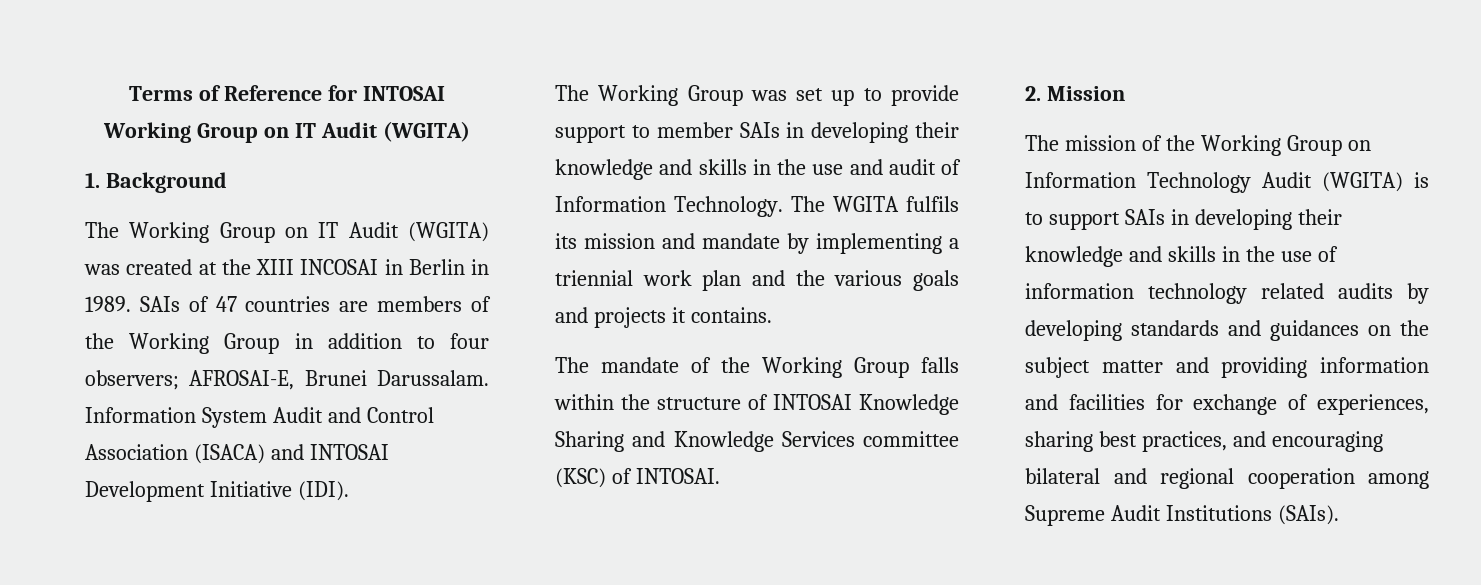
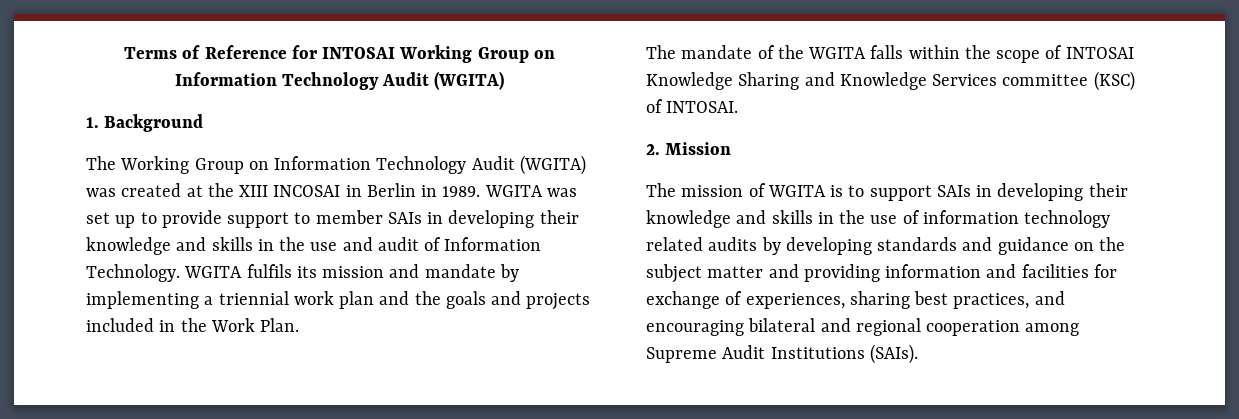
[294,123,316,138] IT -> [174,72,379,90] Information Technology
[318,222,339,238] IT -> [274,156,467,174] Information Technology
[139,296,491,312] [85,333,489,354] [85,370,489,390] [85,407,434,428] [85,444,389,464] [85,481,349,502] [555,85,743,106] SAIs of 47 countries are members of the Working Group in addition to four observers; AFROSAI-E, Brunei Darussalam. Information System Audit and Control Association (ISACA) and INTOSAI Development Initiative (IDI). // The Working Group -> [484,185,543,197] WGITA
[791,196,825,212] The -> (180, 273) none
[834,270,903,286] various -> (441, 298) none
[671,307,772,323] it contains. -> [86,318,300,332] included in the Work Plan.
[762,357,909,378] Working Group -> [808,47,867,59] WGITA
[657,397,741,410] structure -> [996,50,1041,63] scope
[1165,135,1371,156] [1025,172,1403,193] the Working Group on Information Technology Audit (WGITA) -> [767,185,826,197] WGITA
[1270,320,1359,341] guidances -> [997,237,1069,255] guidance

